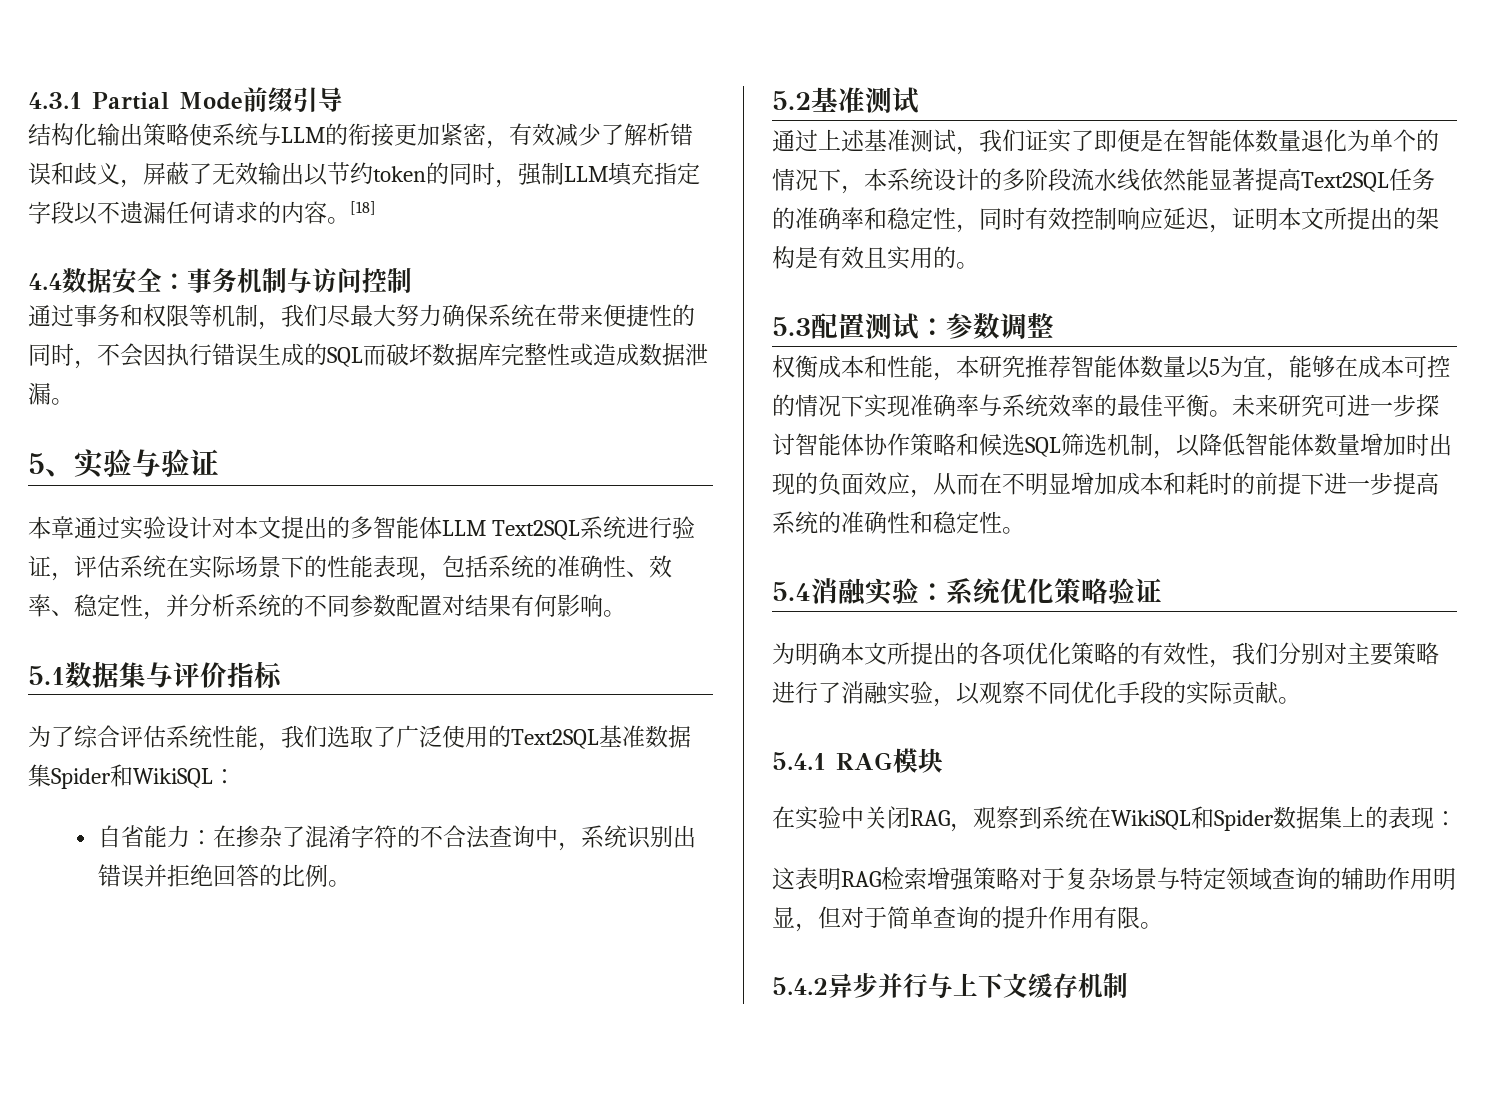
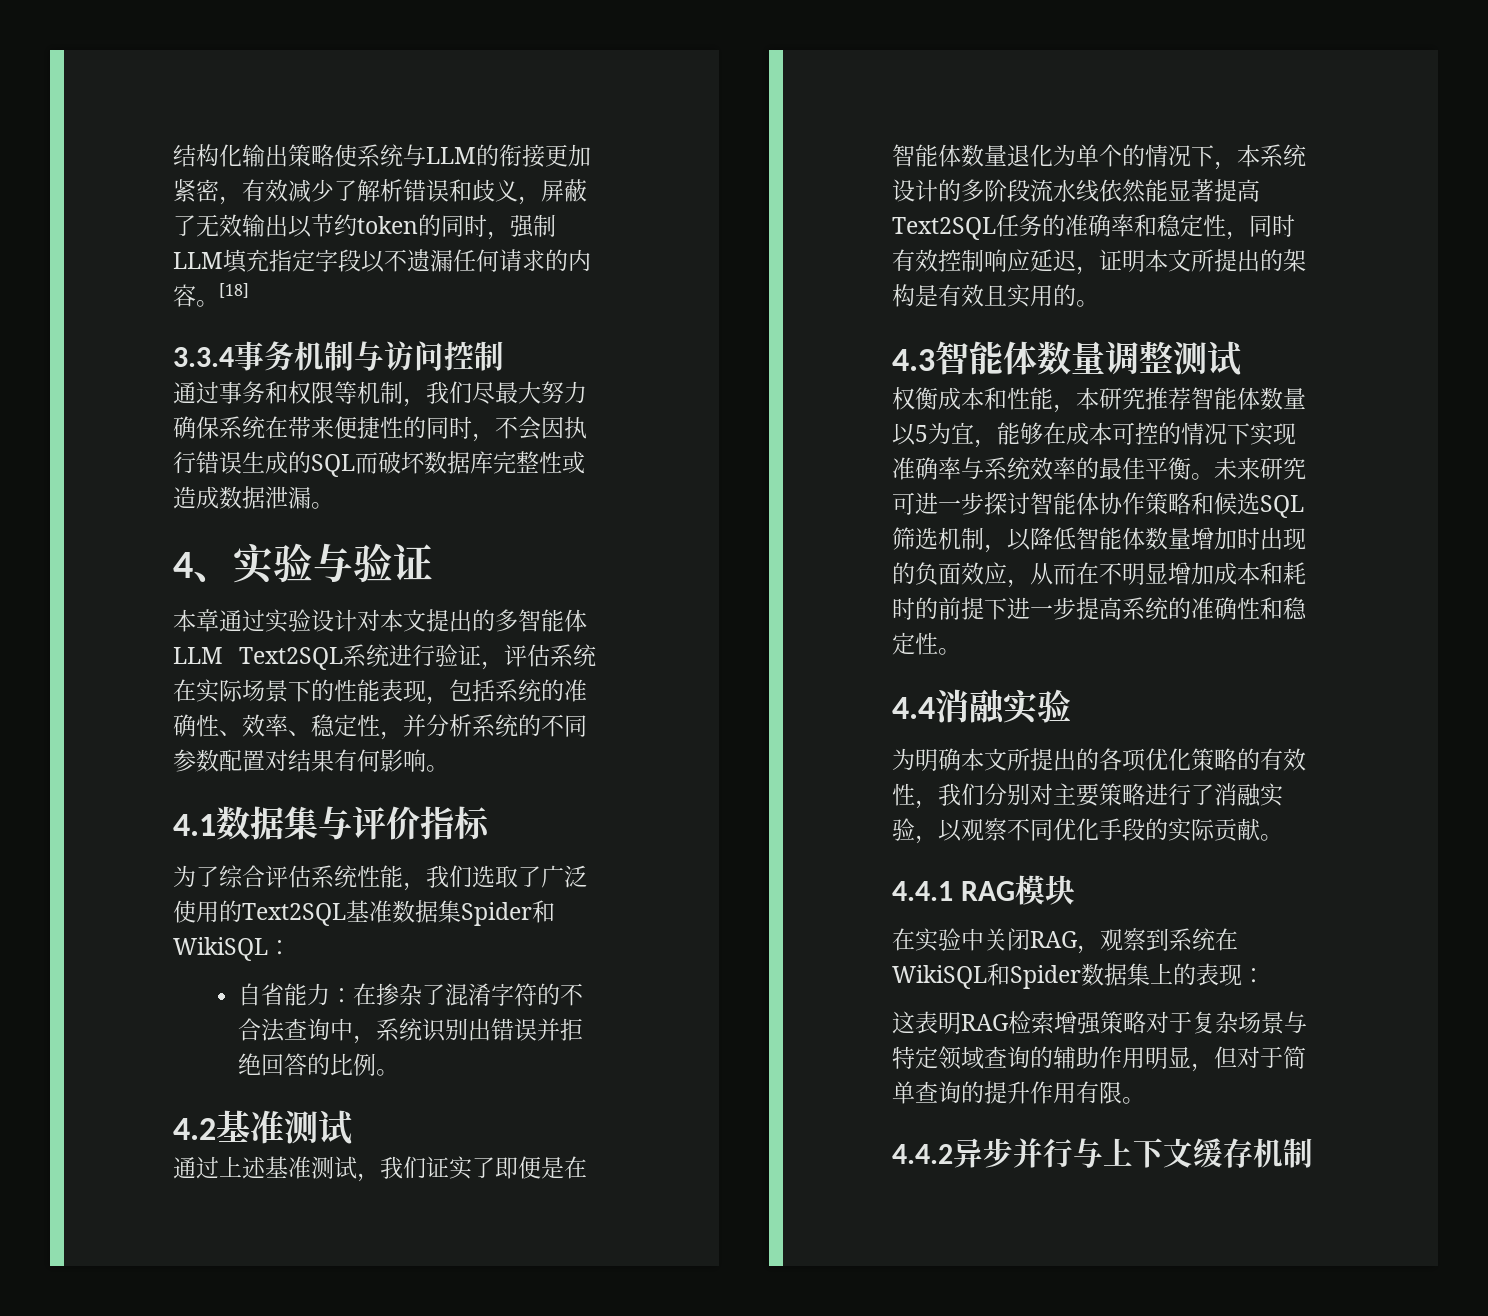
[28,87,343,112] 4.3.1 Partial Mode前缀引导 // -> (173, 155) none
[28,268,187,294] 4.4数据安全： -> [173,347,234,367] 3.3.4
[28,453,45,474] 5 -> [173,552,193,578] 4
[28,666,65,685] 5.1 -> [173,814,216,836] 4.1
[772,91,811,110] 5.2 -> [173,1118,216,1140] 4.2
[772,313,1054,340] 5.3配置测试：参数调整 -> [892,341,1241,376] 4.3智能体数量调整测试
[772,578,1162,606] 5.4消融实验：系统优化策略验证 -> [892,689,1071,725] 4.4消融实验
[772,752,826,770] 5.4.1 -> [892,881,953,901] 4.4.1
[772,977,828,995] 5.4.2 -> [892,1144,953,1164] 4.4.2

